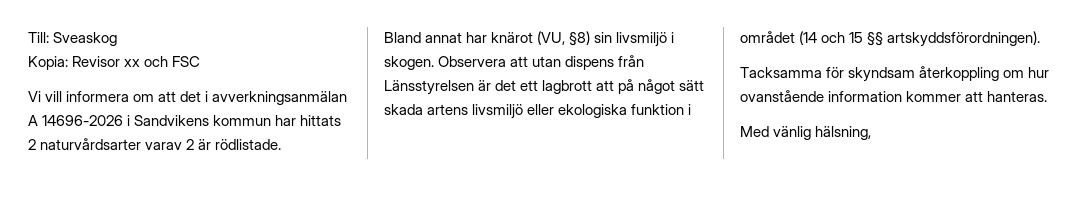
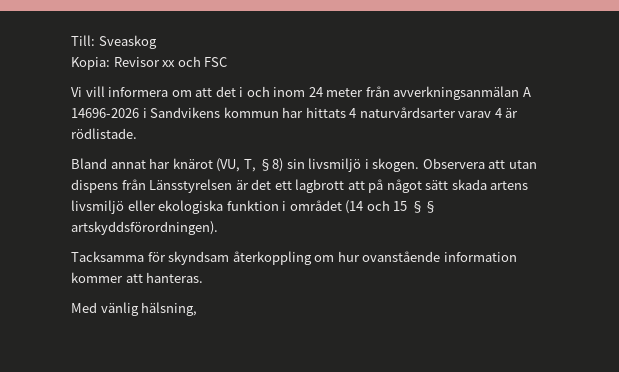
(209, 96) none -> [246,86,390,97] och inom 24 meter från
[28,139,36,150] 2 -> [349,108,357,118] 4
[186,139,195,150] 2 -> [494,108,502,118] 4
(566, 38) none -> [243,159,256,172] T,

